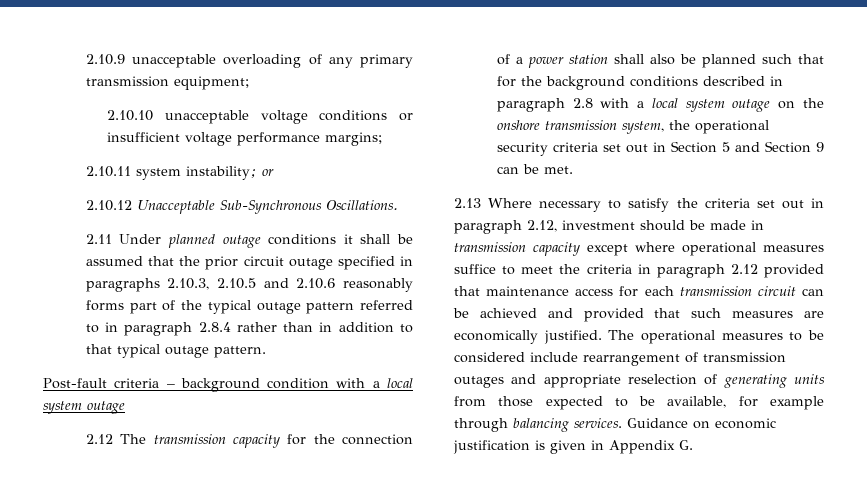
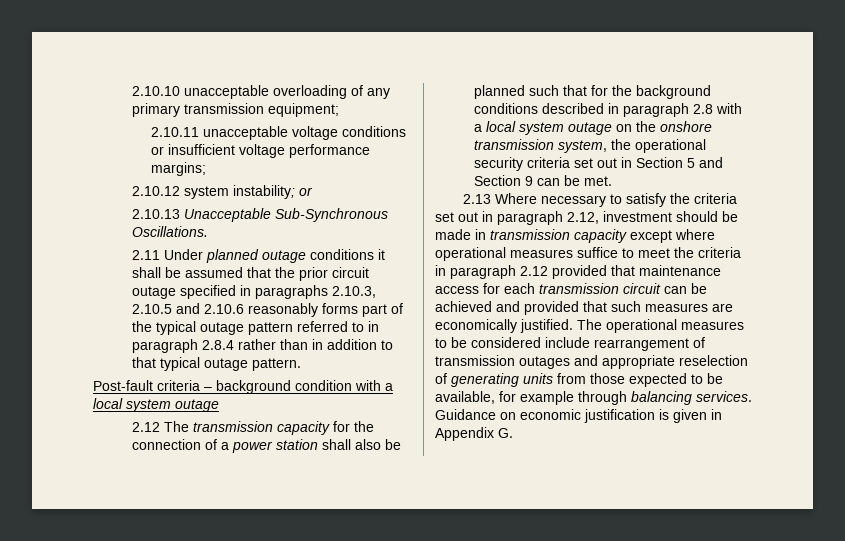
[85,54,125,65] 2.10.9 -> [131,86,180,96] 2.10.10
[107,110,154,121] 2.10.10 -> [151,127,200,137] 2.10.11
[85,166,131,177] 2.10.11 -> [131,186,180,196] 2.10.12
[85,200,132,211] 2.10.12 -> [131,209,180,219] 2.10.13

